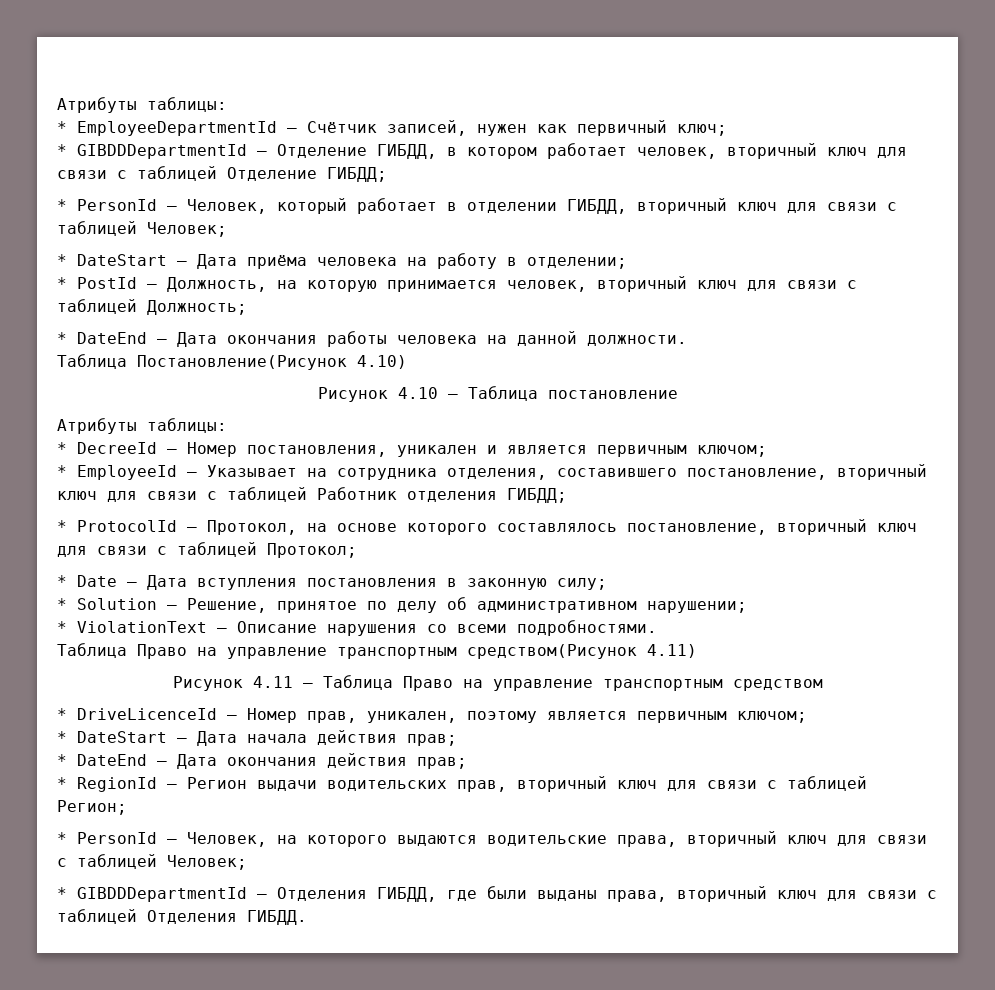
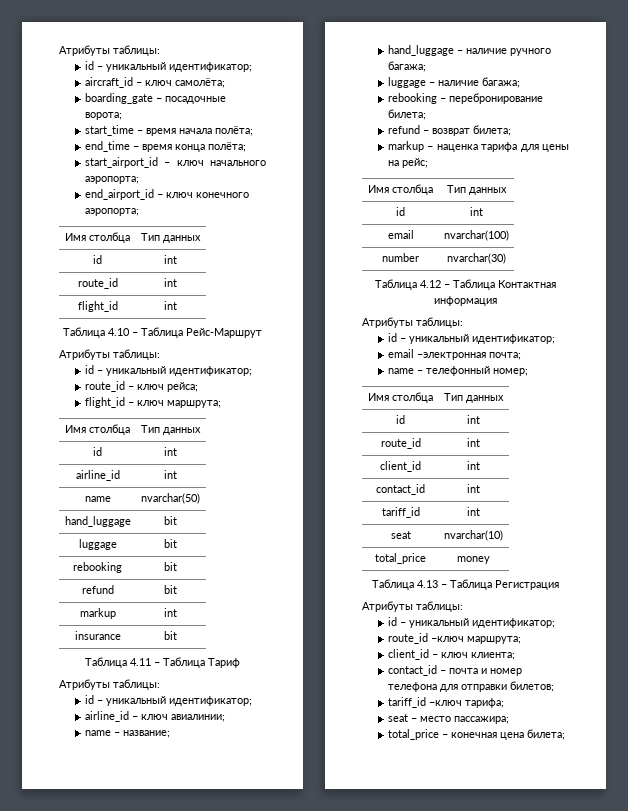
[57,97,227,113] [57,120,727,136] [57,143,907,159] [57,166,387,182] [57,198,897,214] [57,221,227,237] [57,253,627,269] [57,276,857,292] [57,299,247,315] [57,331,687,347] [57,354,407,370] [317,387,388,402] Атрибуты таблицы: // * EmployeeDepartmentId – Счётчик записей, нужен как первичный ключ; // * GIBDDDepartmentId – Отделение ГИБДД, в котором работает человек, вторичный ключ для связи с таблицей Отделение ГИБДД; // * PersonId – Человек, который работает в отделении ГИБДД, вторичный ключ для связи с таблицей Человек; // * DateStart – Дата приёма человека на работу в отделении; // * PostId – Должность, на которую принимается человек, вторичный ключ для связи с таблицей Должность; // * DateEnd – Дата окончания работы человека на данной должности. // Таблица Постановление(Рисунок 4.10) // Рисунок -> [59,45,160,56] [85,61,253,72] [85,77,226,88] [85,93,227,104] [85,112,123,120] [85,125,254,136] [85,141,247,152] [85,157,266,168] [85,176,140,184] [85,189,250,200] [85,208,140,216] [65,232,130,243] [141,233,201,243] [93,255,102,264] [164,255,177,264] [77,278,118,289] [164,278,177,287] [77,301,118,312] [164,301,177,310] [63,327,105,338] Атрибуты таблицы: // id – уникальный идентификатор; // aircraft_id – ключ самолёта; // boarding_gate – посадочные ворота; // start_time – время начала полёта; // end_time – время конца полёта; // start_airport_id – ключ начального аэропорта; // end_airport_id – ключ конечного аэропорта; // Имя столбца | Тип данных // id | int // route_id | int // flight_id | int // Таблица
[547,390,678,399] [57,418,227,434] [57,442,767,457] [57,464,927,480] [57,487,567,503] [57,519,917,535] [57,542,357,558] [57,575,607,590] [57,597,747,613] [57,620,657,636] [57,643,697,659] [172,675,823,691] [57,708,807,723] [57,730,457,746] [57,753,467,769] [57,776,867,792] [57,800,127,815] [57,831,927,847] [57,854,247,870] [57,886,937,902] [57,909,307,925] постановление // Атрибуты таблицы: // * DecreeId – Номер постановления, уникален и является первичным ключом; // * EmployeeId – Указывает на сотрудника отделения, составившего постановление, вторичный ключ для связи с таблицей Работник отделения ГИБДД; // * ProtocolId – Протокол, на основе которого составлялось постановление, вторичный ключ для связи с таблицей Протокол; // * Date – Дата вступления постановления в законную силу; // * Solution – Решение, принятое по делу об административном нарушении; // * ViolationText – Описание нарушения со всеми подробностями. // Таблица Право на управление транспортным средством(Рисунок 4.11) // Рисунок 4.11 – Таблица Право на управление транспортным средством // * DriveLicenceId – Номер прав, уникален, поэтому является первичным ключом; // * DateStart – Дата начала действия прав; // * DateEnd – Дата окончания действия прав; // * RegionId – Регион выдачи водительских прав, вторичный ключ для связи с таблицей Регион; // * PersonId – Человек, на которого выдаются водительские права, вторичный ключ для связи с таблицей Человек; // * GIBDDDepartmentId – Отделения ГИБДД, где были выданы права, вторичный ключ для связи с таблицей Отделения ГИБДД. -> [186,328,262,338] [59,349,160,360] [85,365,253,376] [85,381,199,392] [85,397,222,408] [65,424,130,435] [141,425,201,435] [93,447,102,456] [164,447,177,456] [75,470,120,481] [164,470,177,479] [84,496,111,502] [141,493,200,504] [64,516,131,527] [164,516,177,525] [78,539,117,550] [164,539,177,548] [73,562,122,573] [164,562,177,571] [81,585,114,594] [164,585,177,594] [79,608,116,619] [164,608,177,617] [74,631,121,640] [164,631,177,640] [85,657,240,668] [59,679,160,690] [85,695,253,706] [85,711,226,722] [85,730,171,738] [388,45,552,56] [388,61,427,72] [388,77,521,88] [388,93,544,104] [388,109,427,120] [388,125,512,136] [388,141,569,152] [388,158,429,168] [368,184,433,195] [446,185,507,195] [396,207,405,216] [469,207,483,216] [387,230,414,239] [443,230,509,241] [382,253,419,262] [446,253,506,264] [375,279,556,290] [434,296,497,306] [362,317,463,328] [388,333,556,344] [388,349,522,360] [388,366,529,376] [368,392,433,403] [444,393,504,403] [396,415,405,424] [467,415,480,424] [380,438,421,449] [467,438,480,447] [380,461,421,472] [467,461,480,470] [376,484,425,495] [467,484,480,493] [381,507,420,518] [467,507,480,516] [390,531,411,539] [444,530,503,541] [375,553,426,564] [457,556,490,564] [372,579,559,590] [362,601,463,612] [388,617,556,628] [388,633,522,644] [388,649,516,660] [388,665,523,676] [388,681,555,692] [388,697,505,708] [388,714,510,724] [388,729,566,740] Рейс-Маршрут // Атрибуты таблицы: // id – уникальный идентификатор; // route_id – ключ рейса; // flight_id – ключ маршрута; // Имя столбца | Тип данных // id | int // airline_id | int // name | nvarchar(50) // hand_luggage | bit // luggage | bit // rebooking | bit // refund | bit // markup | int // insurance | bit // Таблица 4.11 – Таблица Тариф // Атрибуты таблицы: // id – уникальный идентификатор; // airline_id – ключ авиалинии; // name – название; // hand_luggage – наличие ручного багажа; // luggage – наличие багажа; // rebooking – перебронирование билета; // refund – возврат билета; // markup – наценка тарифа для цены на рейс; // Имя столбца | Тип данных // id | int // email | nvarchar(100) // number | nvarchar(30) // Таблица 4.12 – Таблица Контактная информация // Атрибуты таблицы: // id – уникальный идентификатор; // email –электронная почта; // name – телефонный номер; // Имя столбца | Тип данных // id | int // route_id | int // client_id | int // contact_id | int // tariff_id | int // seat | nvarchar(10) // total_price | money // Таблица 4.13 – Таблица Регистрация // Атрибуты таблицы: // id – уникальный идентификатор; // route_id –ключ маршрута; // client_id – ключ клиента; // contact_id – почта и номер телефона для отправки билетов; // tariff_id –ключ тарифа; // seat – место пассажира; // total_price – конечная цена билета;

